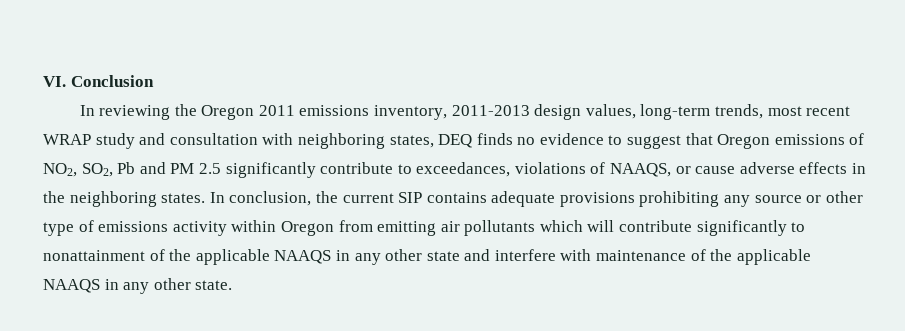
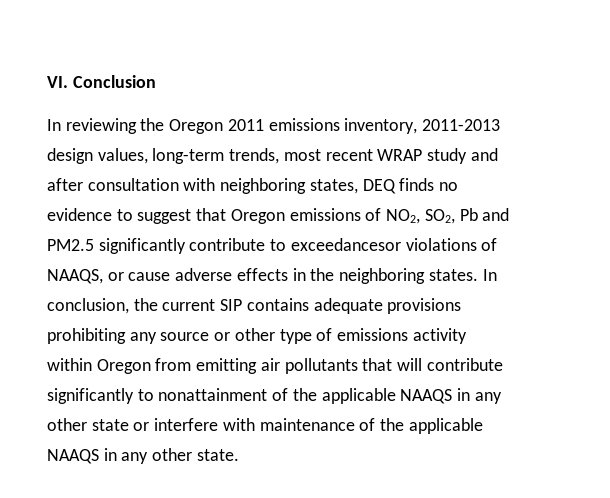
(166, 139) none -> [47,178,83,191] after
[170,163,221,174] PM 2.5 -> [47,239,94,251] PM2.5
[416,162,511,177] exceedances, -> [290,238,401,251] exceedancesor
[539,220,583,232] which -> [362,358,393,371] that
[464,249,491,261] and -> [133,422,150,431] or

